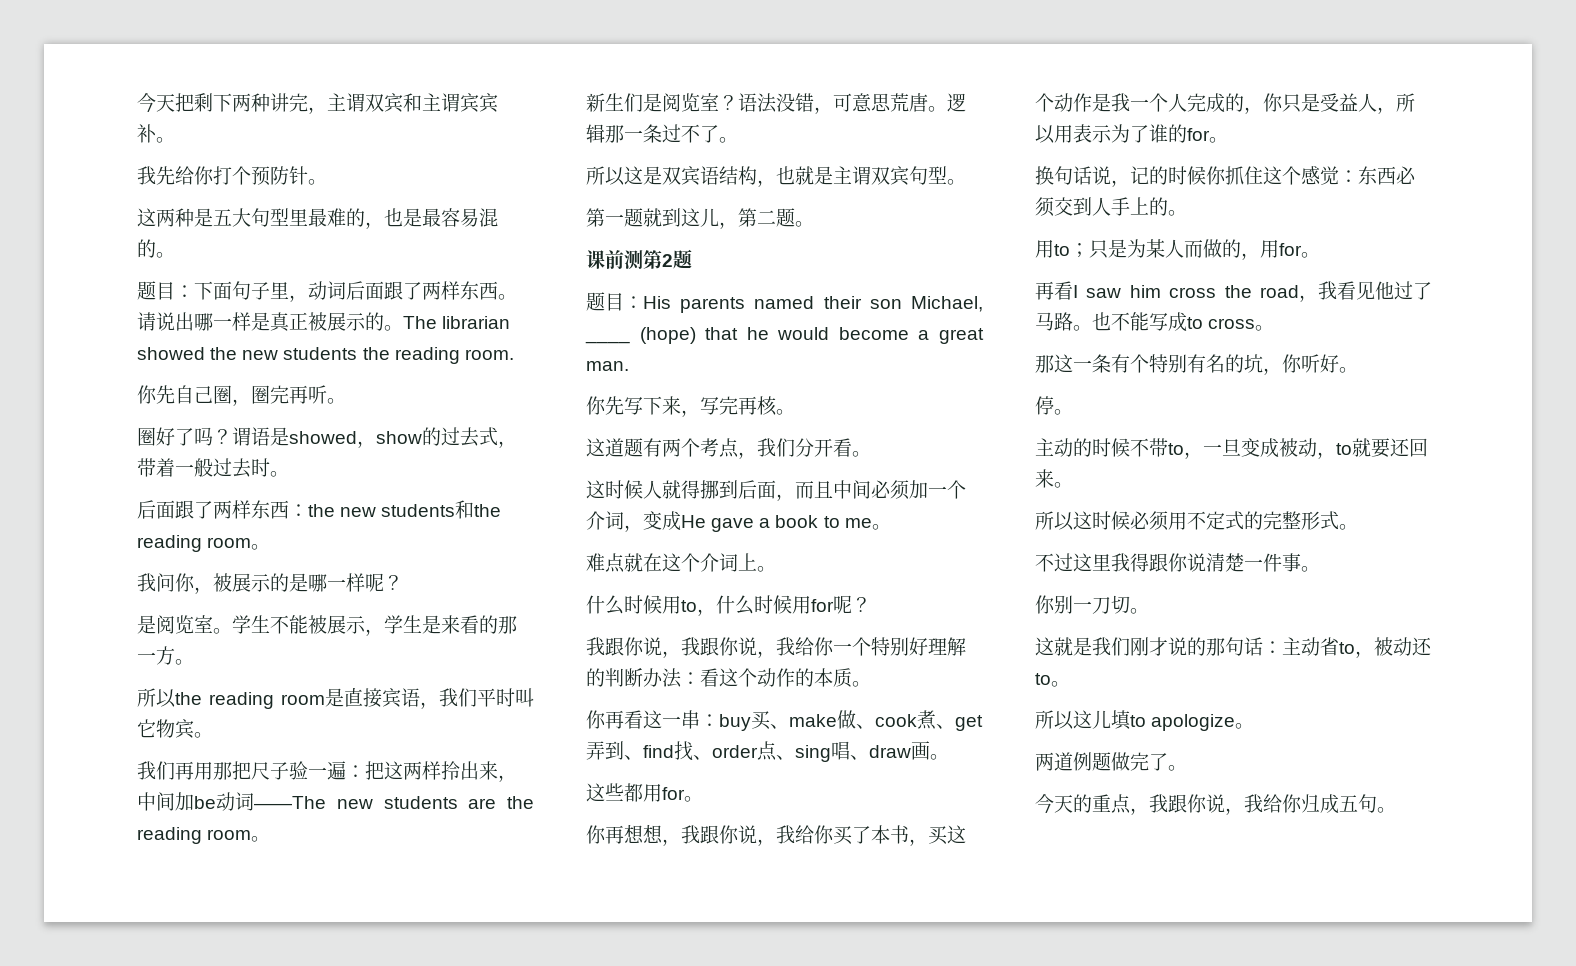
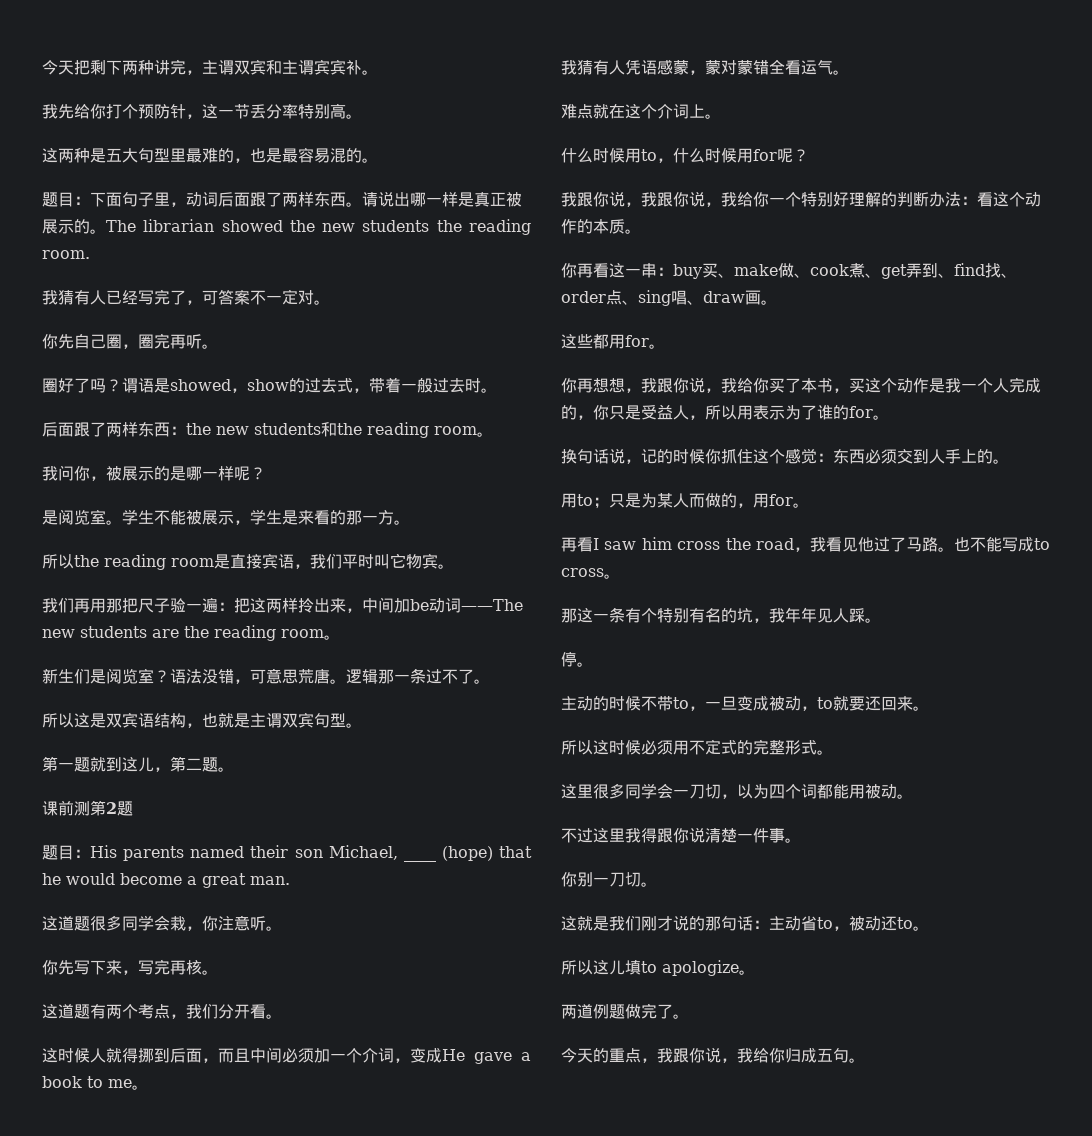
(308, 175) none -> [186,103,346,119] ，这一节丢分率特别高
(514, 354) none -> [42,289,330,305] // 我猜有人已经写完了，可答案不一定对。
(629, 366) none -> [42,915,282,931] // 这道题很多同学会栽，你注意听。
(891, 527) none -> [561,59,849,75] // 我猜有人凭语感蒙，蒙对蒙错全看运气。
[1282,354,1339,373] 你听好 -> [769,607,865,623] 我年年见人踩
(1358, 527) none -> [561,783,913,799] // 这里很多同学会一刀切，以为四个词都能用被动。

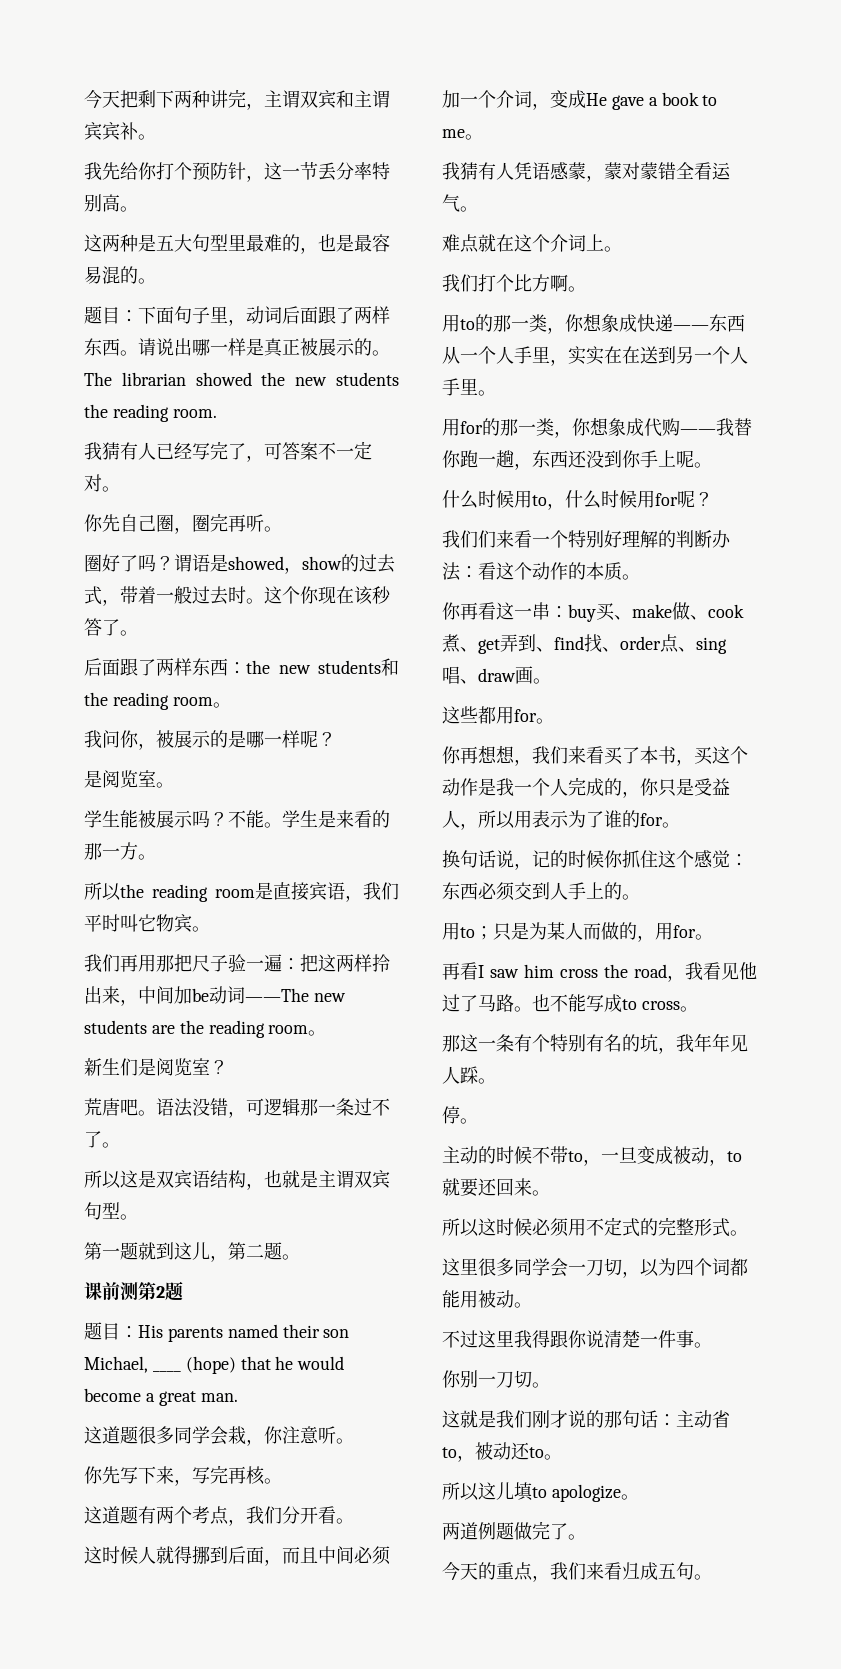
(497, 390) none -> [264,586,391,605] [84,618,138,636] 这个你现在该秒答了。
[122,509,170,525] 学生不 -> [84,810,120,828] // 学生
[234,520,250,525] ， -> [192,810,282,828] 吗？不能。
(170, 676) none -> [84,1098,156,1116] // 荒唐吧。
[266,668,346,684] 意思荒唐。 -> (264, 1107) none
(721, 116) none -> [442,274,586,292] [442,313,745,334] [442,346,748,366] [442,378,496,396] [442,417,752,438] [442,450,712,470] // 我们打个比方啊。 // 用to的那一类，你想象成快递——东西从一个人手里，实实在在送到另一个人手里。 // 用for的那一类，你想象成代购——我替你跑一趟，东西还没到你手上呢。
[577,191,769,207] 跟你说，我跟你说，我给你 -> [460,530,532,548] 们们来看
[657,377,769,393] 跟你说，我给你 -> [550,746,604,764] 们来看
[673,1047,785,1063] 跟你说，我给你 -> [568,1562,622,1580] 们来看

